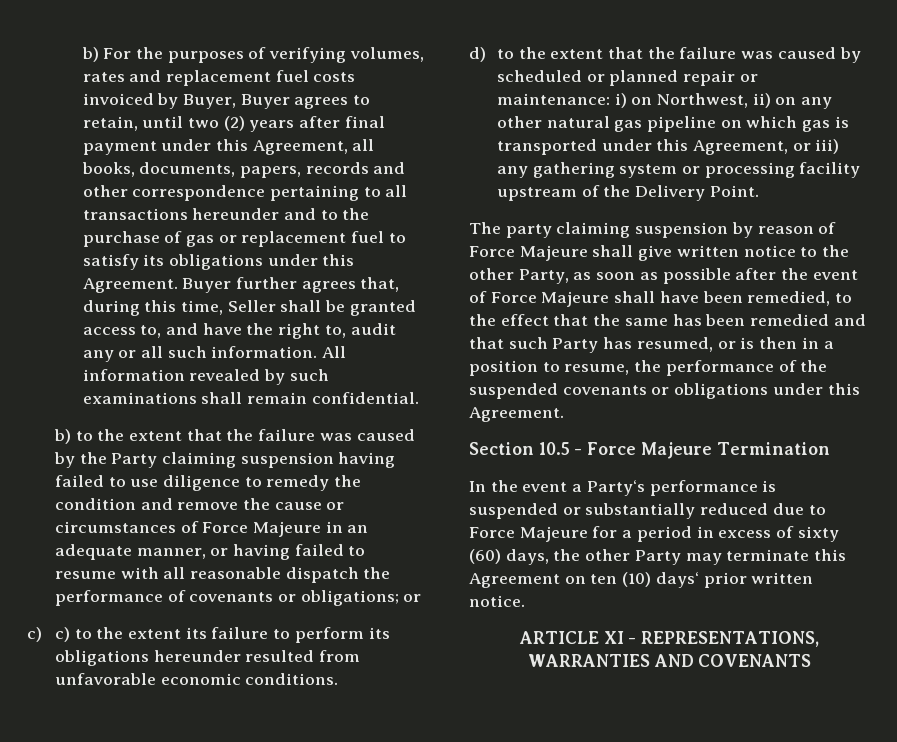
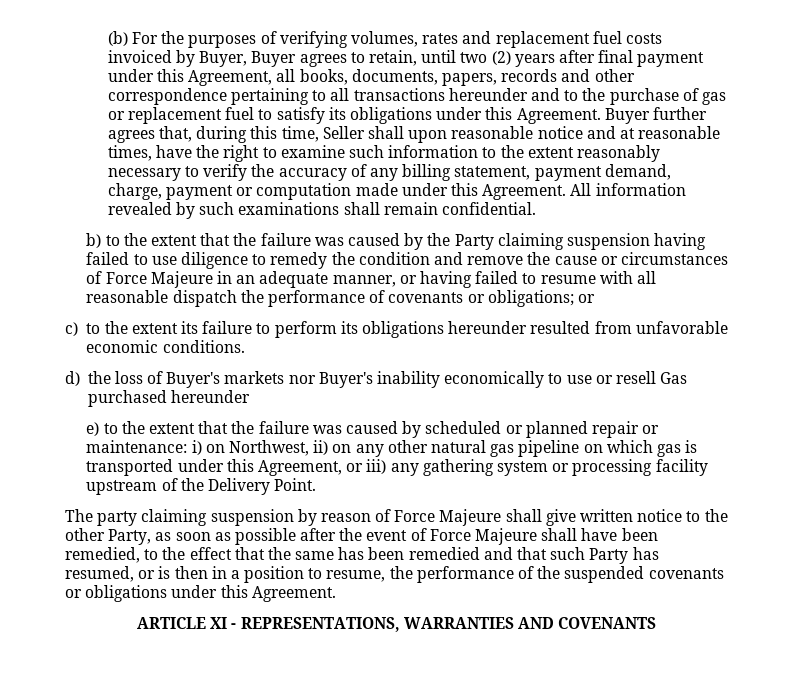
[81,47,99,62] b) -> [107,31,128,46] (b)
[325,300,416,316] [82,323,396,339] [82,346,318,362] be granted access to, and have the right to, audit any or all such information. -> [408,126,721,143] [107,145,660,162] [107,164,671,181] [107,183,567,200] upon reasonable notice and at reasonable times, have the right to examine such information to the extent reasonably necessary to verify the accuracy of any billing statement, payment demand, charge, payment or computation made under this Agreement.
[54,627,70,642] c) -> (78, 329) none
(486, 54) none -> [87,371,688,388] [87,390,250,407] [86,422,100,436] the loss of Buyer's markets nor Buyer's inability economically to use or resell Gas purchased hereunder // e)
[469,442,830,459] [469,480,777,496] [469,503,826,519] [469,526,839,542] [469,549,847,565] [469,572,814,588] [469,595,525,607] // Section 10.5 - Force Majeure Termination // In the event a Party‘s performance is suspended or substantially reduced due to Force Majeure for a period in excess of sixty (60) days, the other Party may terminate this Agreement on ten (10) days‘ prior written notice. -> (336, 594) none

